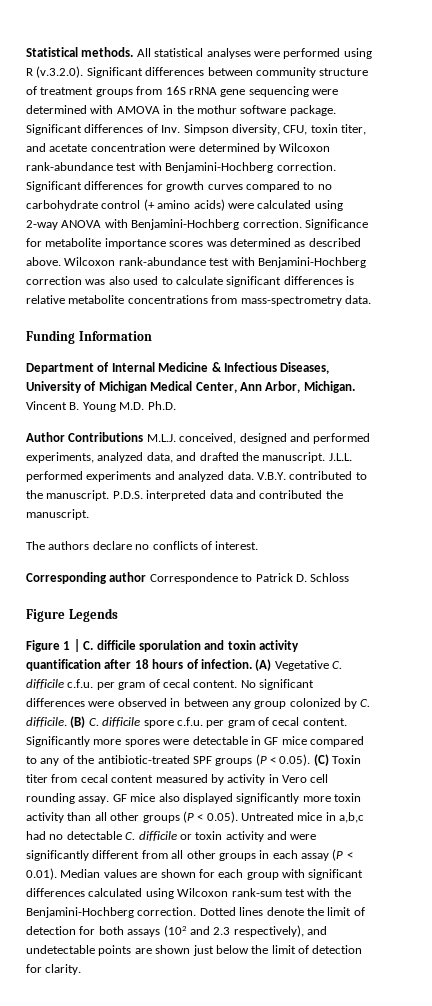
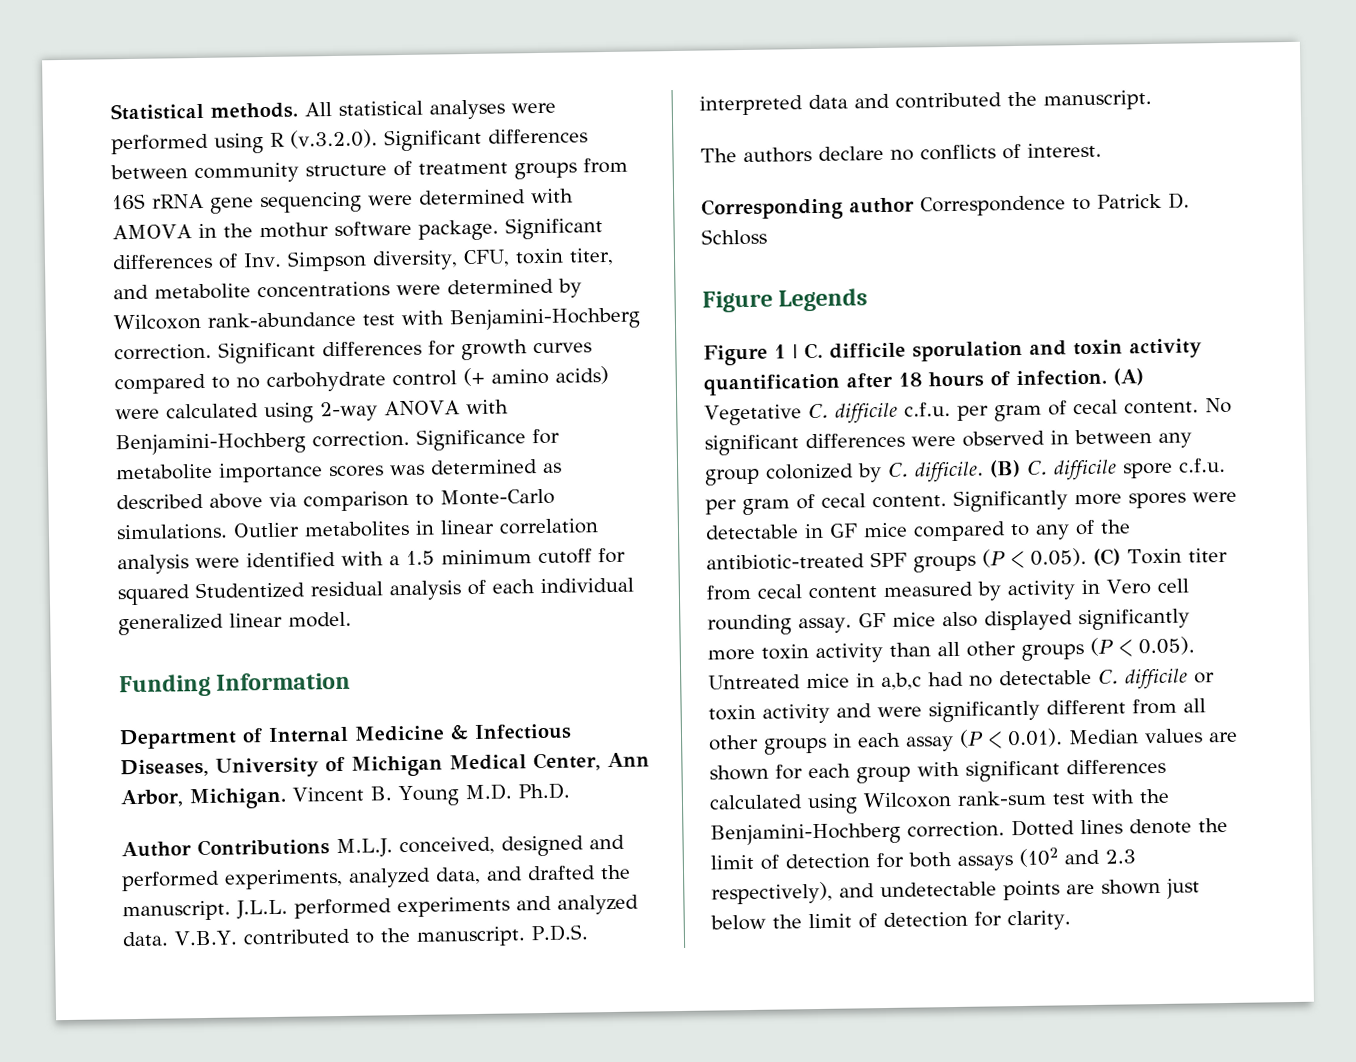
[49,143,166,152] acetate concentration -> [154,281,390,300] metabolite concentrations
[26,257,366,268] [26,276,354,287] [26,295,371,306] above. Wilcoxon rank-abundance test with Benjamini-Hochberg correction was also used to calculate significant differences is relative metabolite concentrations from mass-spectrometry data. -> [209,488,555,512] [116,518,599,541] [117,547,626,575] [117,577,634,606] [118,611,352,636] above via comparison to Monte-Carlo simulations. Outlier metabolites in linear correlation analysis were identified with a 1.5 minimum cutoff for squared Studentized residual analysis of each individual generalized linear model.

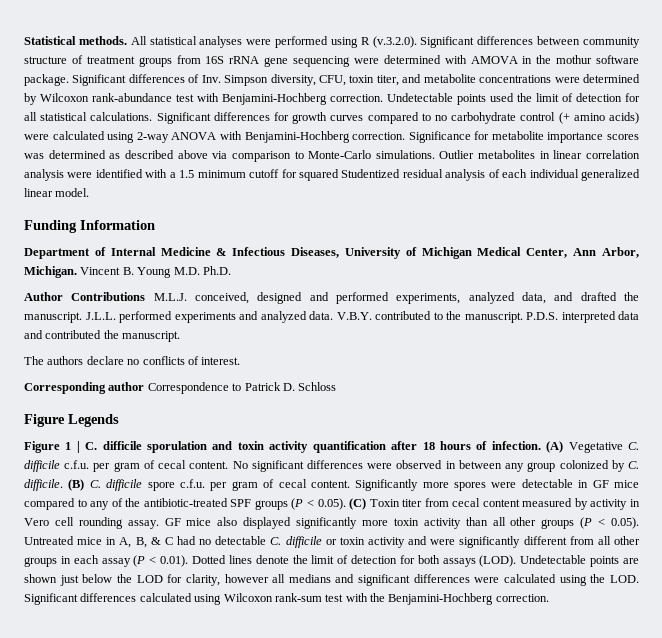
(212, 352) none -> [387,93,640,105] [24,112,153,121] Undetectable points used the limit of detection for all statistical calculations.
[881,672,922,691] a,b,c -> [119,537,173,548] A, B, & C
[1068,728,1238,745] [709,760,1060,784] Median values are shown for each group with significant -> [191,555,640,567] [24,574,639,586] [24,593,78,605] Dotted lines denote the limit of detection for both assays (LOD). Undetectable points are shown just below the LOD for clarity, however all medians and significant differences were calculated using the LOD. Significant
[1011,817,1228,837] [710,847,1136,871] [711,878,1200,905] [710,910,1071,931] Dotted lines denote the limit of detection for both assays (102 and 2.3 respectively), and undetectable points are shown just below the limit of detection for clarity. -> (549, 598) none

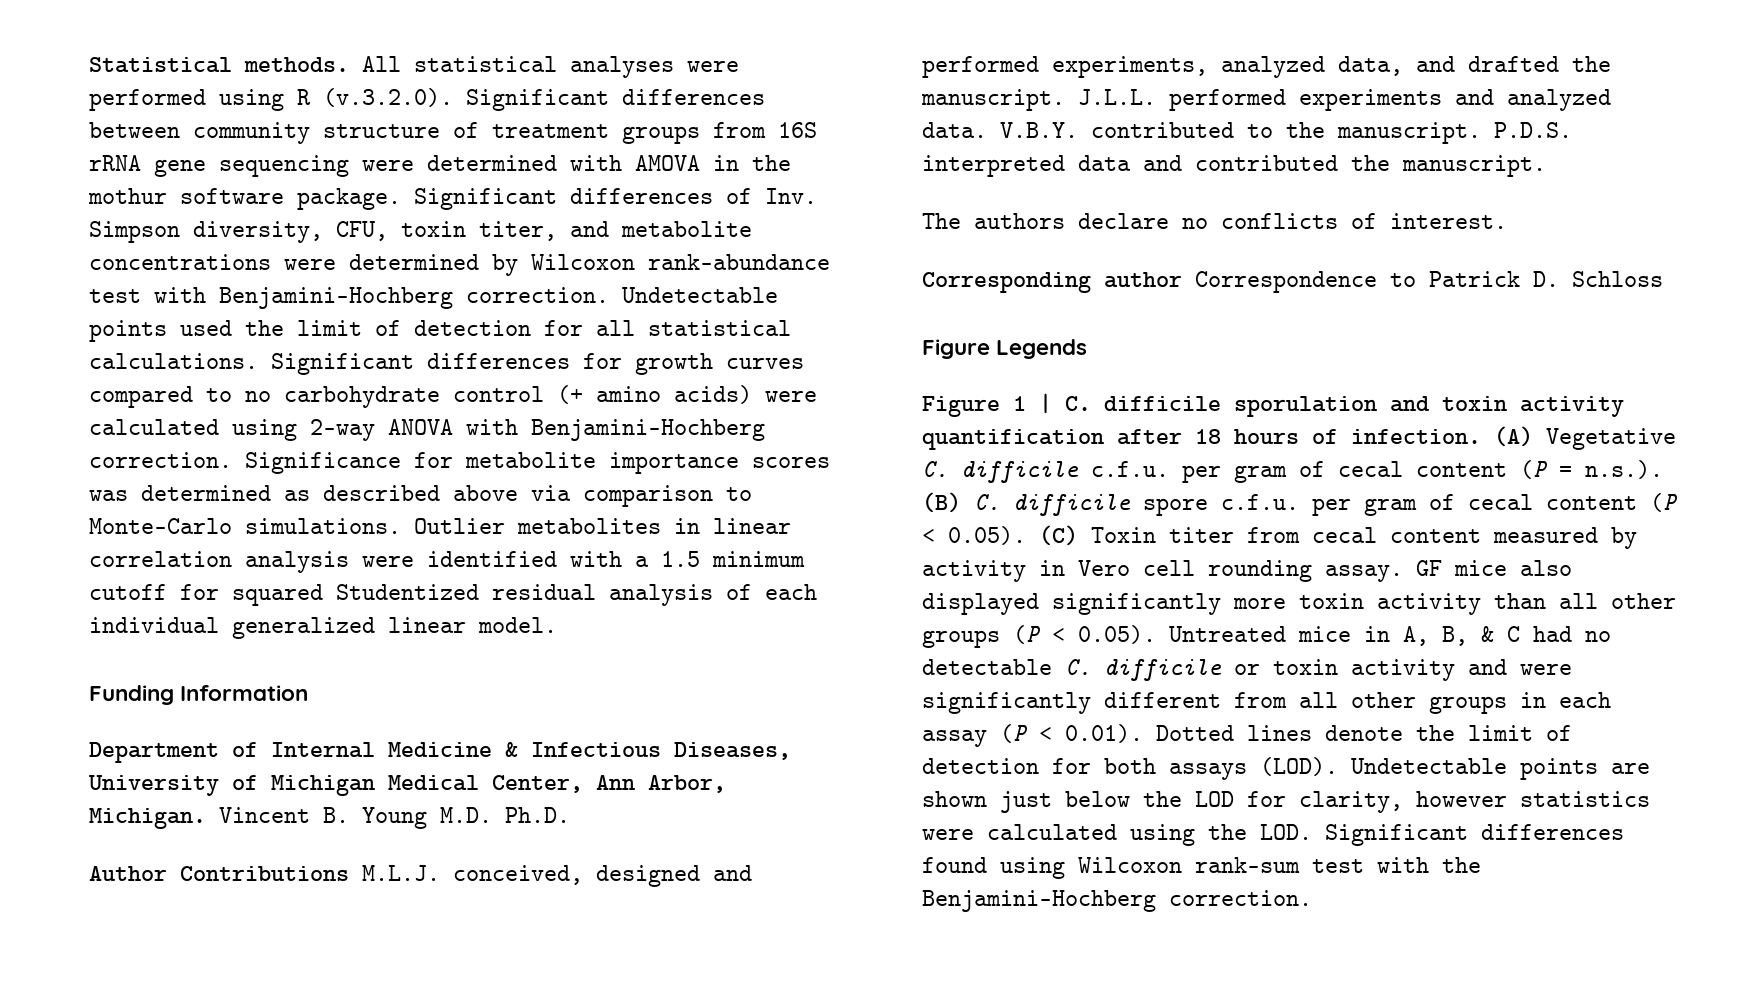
[189,460,639,472] [24,479,63,491] content. No significant differences were observed in between any group colonized by C. difficile. -> [1416,460,1663,479] content (P = n.s.).
[310,479,640,491] [24,498,288,510] content. Significantly more spores were detectable in GF mice compared to any of the antibiotic-treated SPF groups -> [1546,496,1637,510] content
[272,574,470,586] all medians and significant differences -> [1520,791,1650,807] statistics
[139,593,192,602] calculated -> [922,857,987,873] found

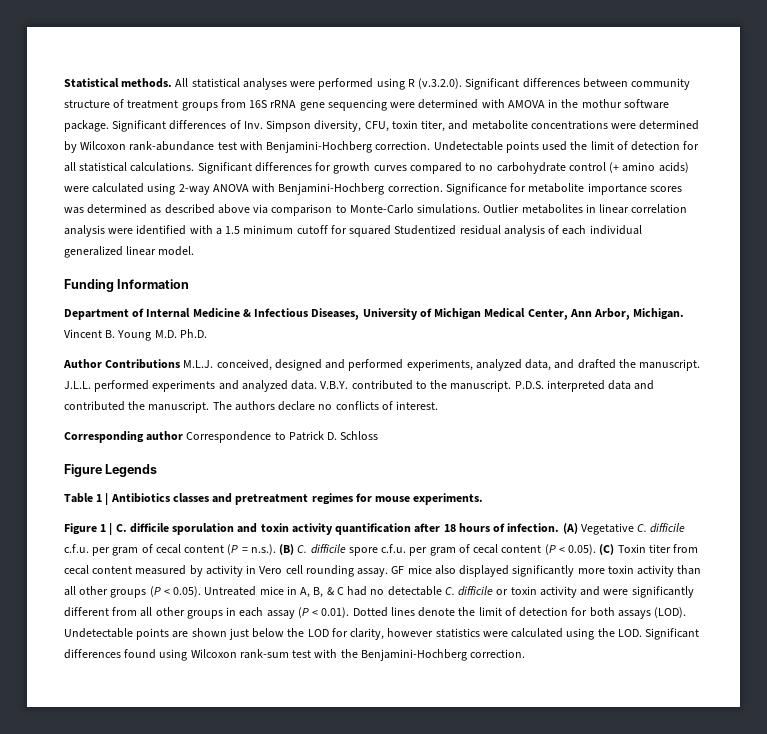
(1546, 166) // -> (210, 407) none
(1088, 349) none -> [64,493,484,505] // Table 1 | Antibiotics classes and pretreatment regimes for mouse experiments.

